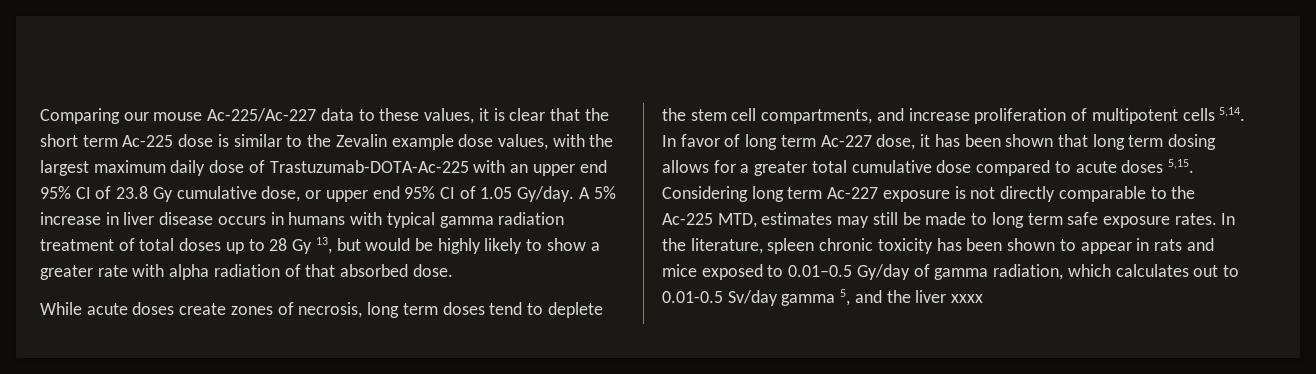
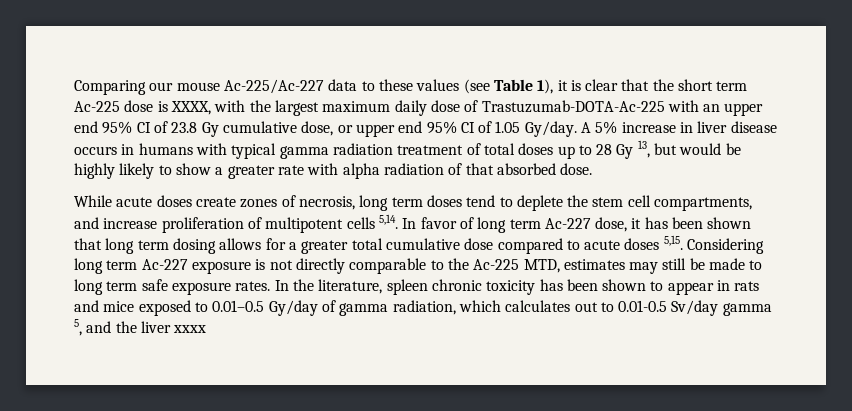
[424,108,475,124] values, -> [416,79,554,94] values (see Table 1),
[233,134,548,150] similar to the Zevalin example dose values, -> [170,101,211,115] XXXX,

